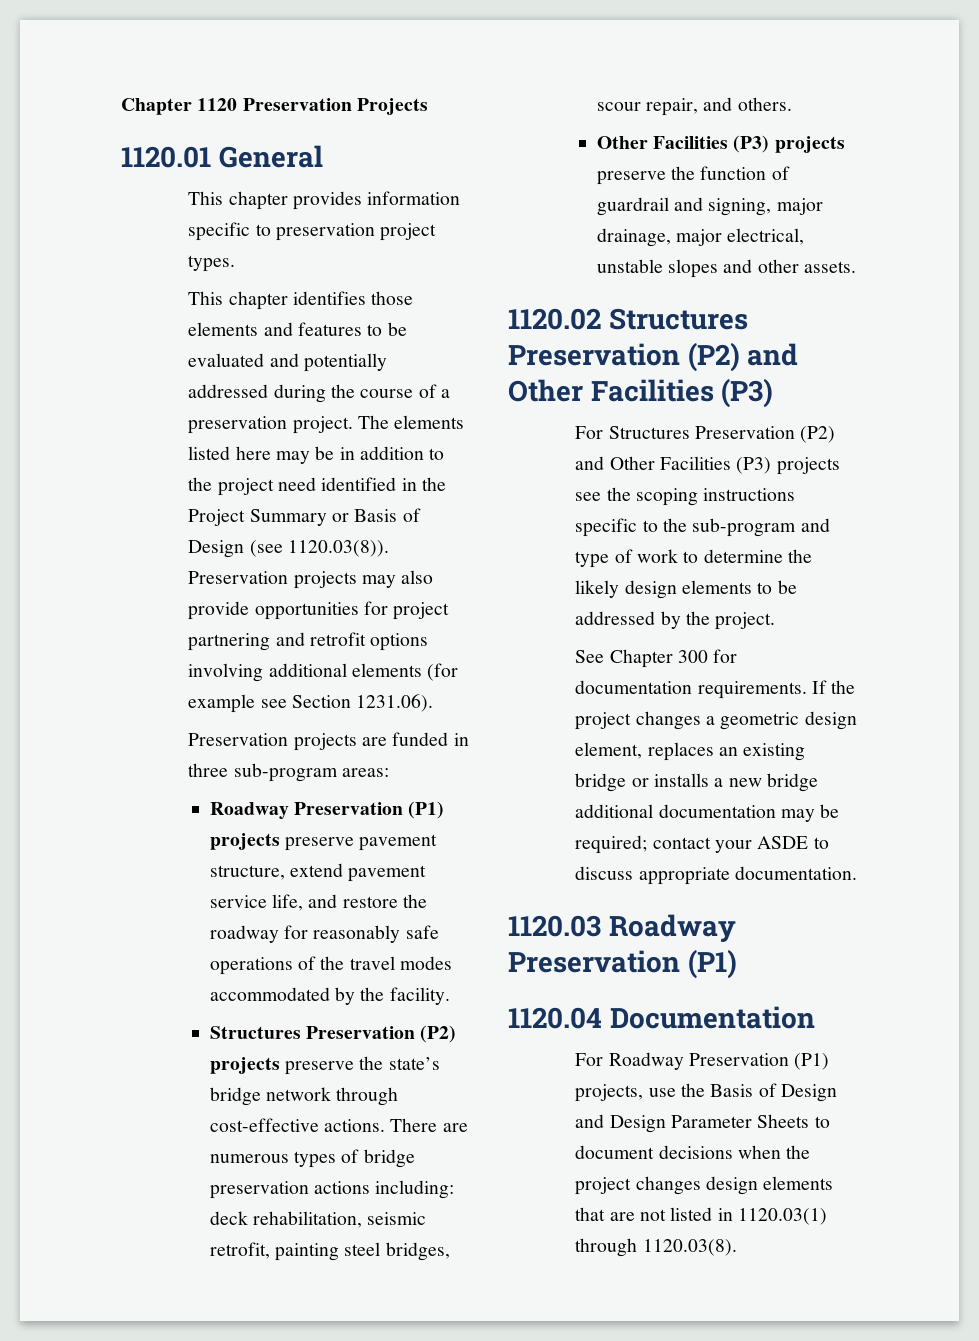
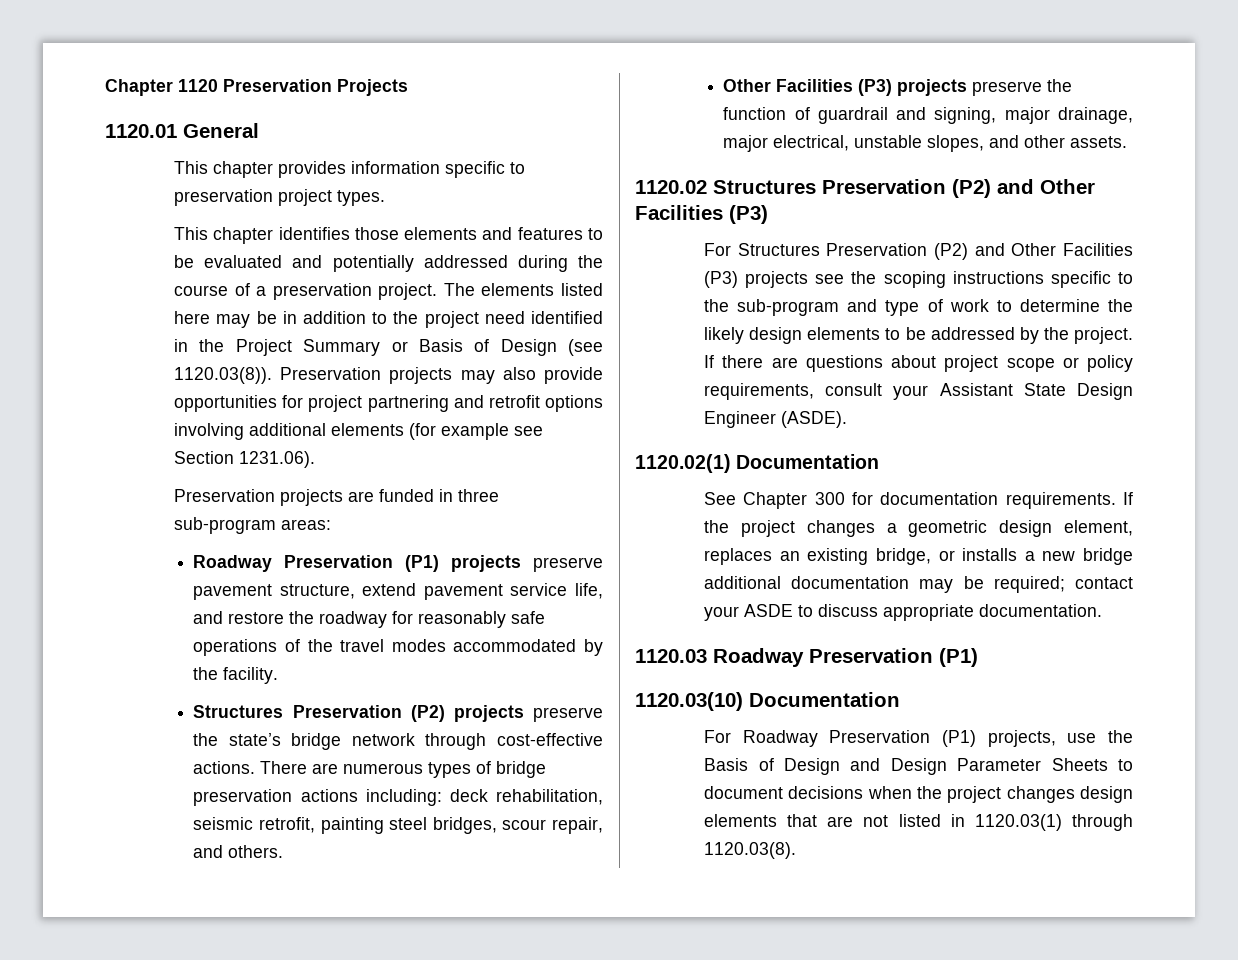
[668,259,719,278] slopes -> [927,135,985,152] slopes,
(776, 621) none -> [704,355,1133,372] [704,383,1133,400] [704,411,848,428] [635,454,880,473] If there are questions about project scope or policy requirements, consult your Assistant State Design Engineer (ASDE). // 1120.02(1) Documentation
[575,773,627,792] bridge -> [875,548,931,565] bridge,
[508,1007,602,1029] 1120.04 -> [635,692,743,711] 1120.03(10)

